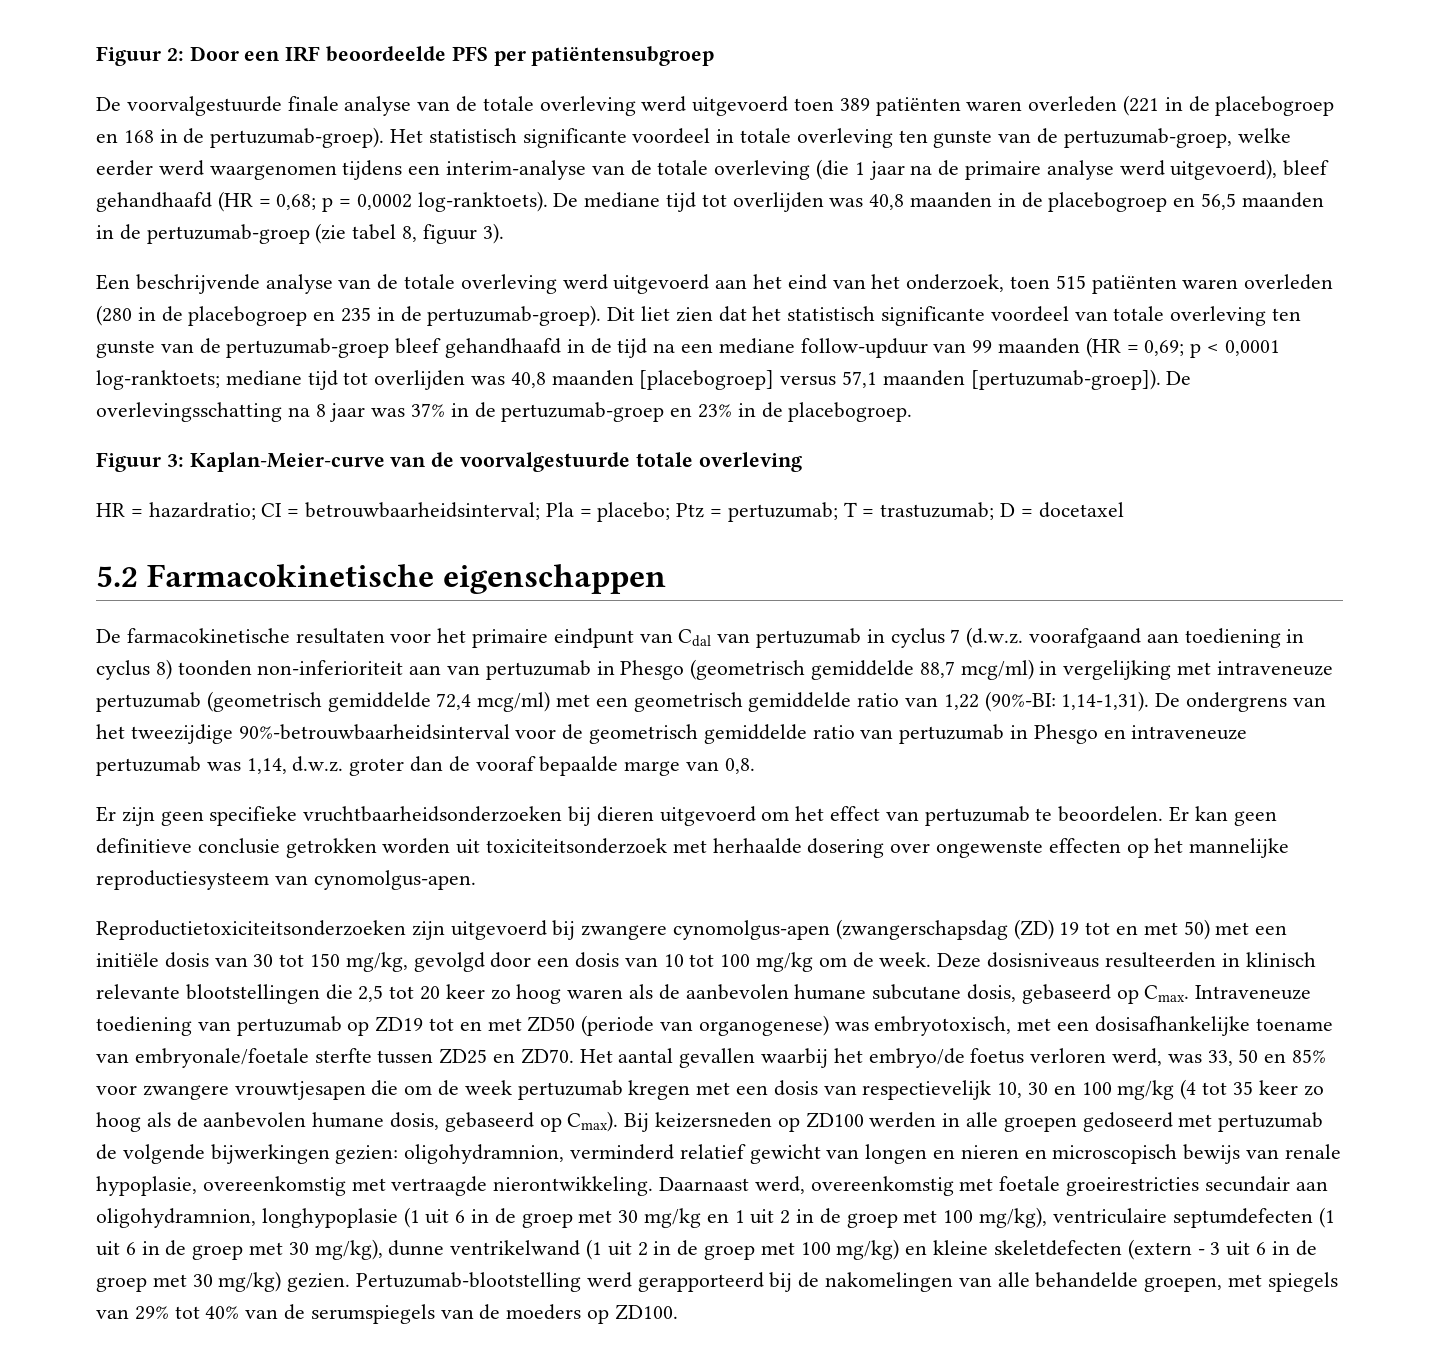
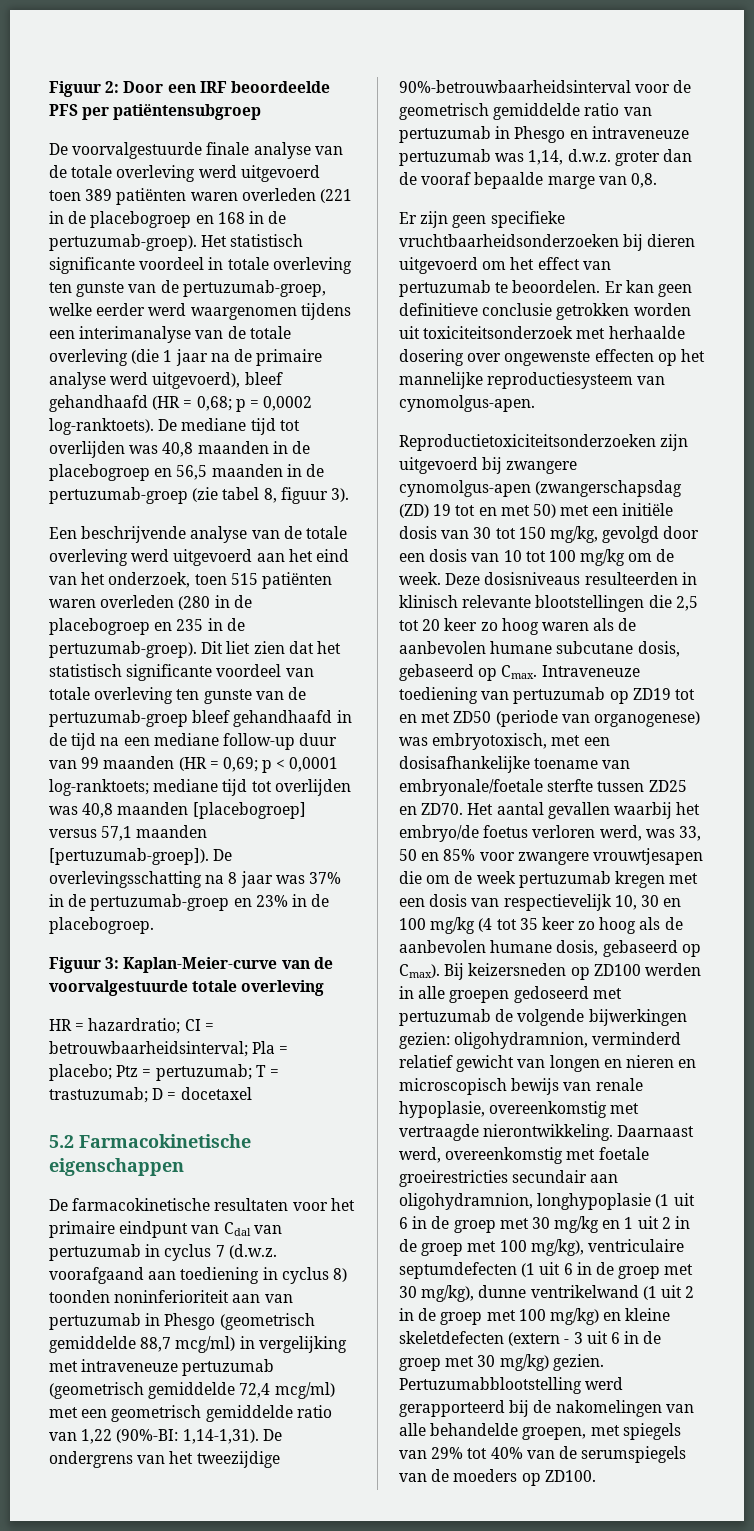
[446,160,587,180] interim-analyse -> [79,326,192,343] interimanalyse
[800,338,928,358] follow-upduur -> [222,733,338,750] follow-up duur
[257,660,404,675] non-inferioriteit -> [114,1290,230,1303] noninferioriteit
[356,1272,582,1292] Pertuzumab-blootstelling -> [399,1377,582,1394] Pertuzumabblootstelling

